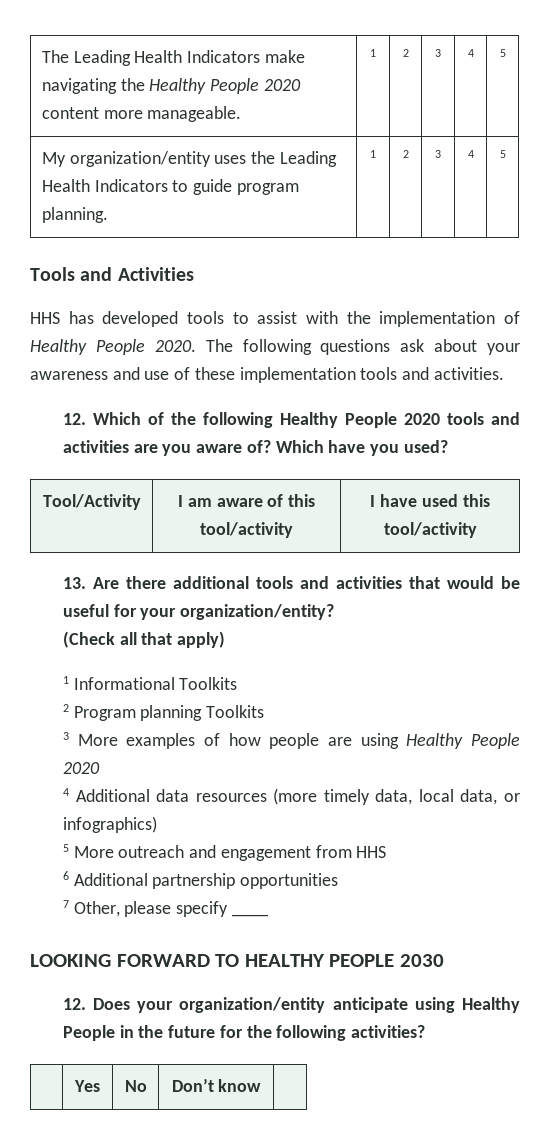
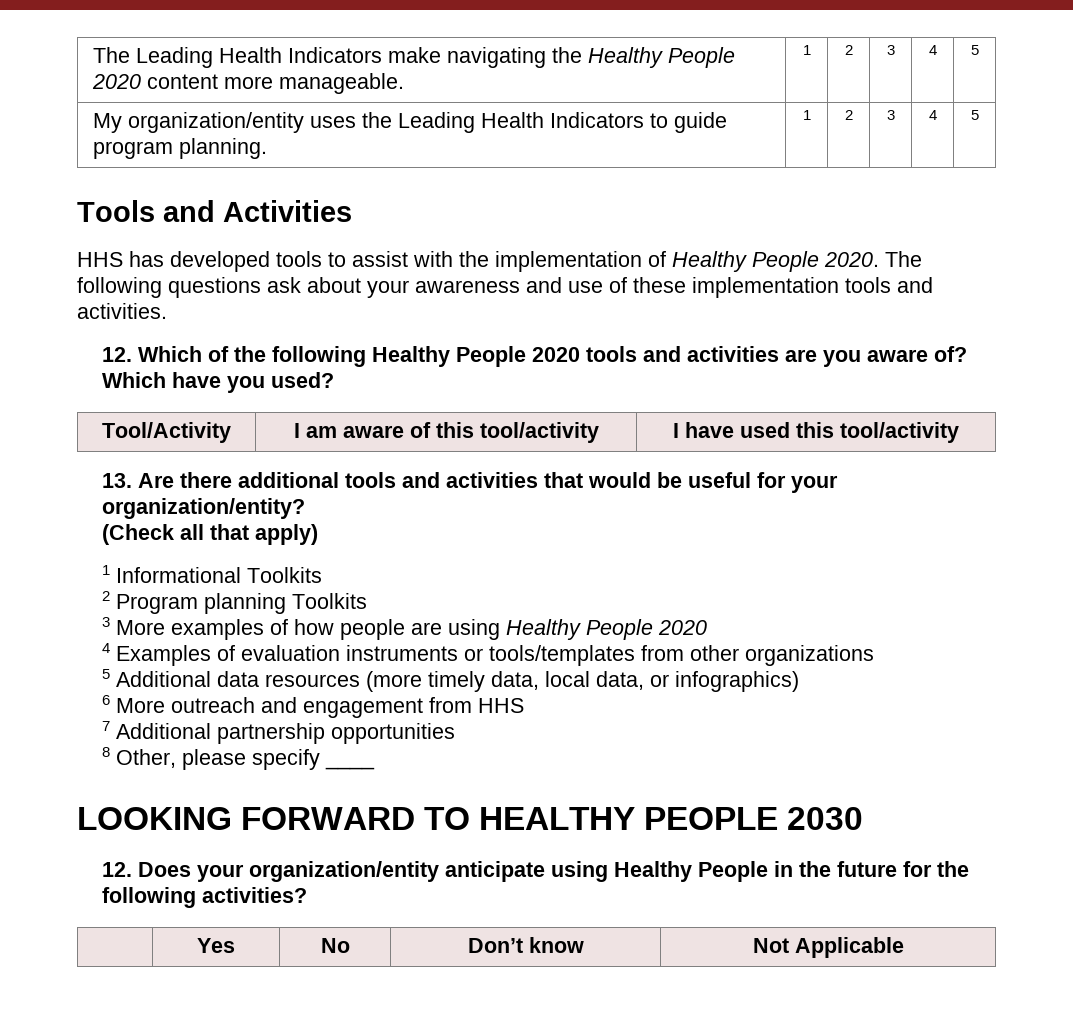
(69, 792) none -> [115,645,874,666] [101,669,110,679] Examples of evaluation instruments or tools/templates from other organizations // 5
[62,844,69,852] 5 -> [101,695,110,705] 6
[62,871,69,880] 6 -> [101,721,110,731] 7
[62,900,69,908] 7 -> [101,747,110,757] 8
(262, 1085) none -> [752,937,904,958] Not Applicable

